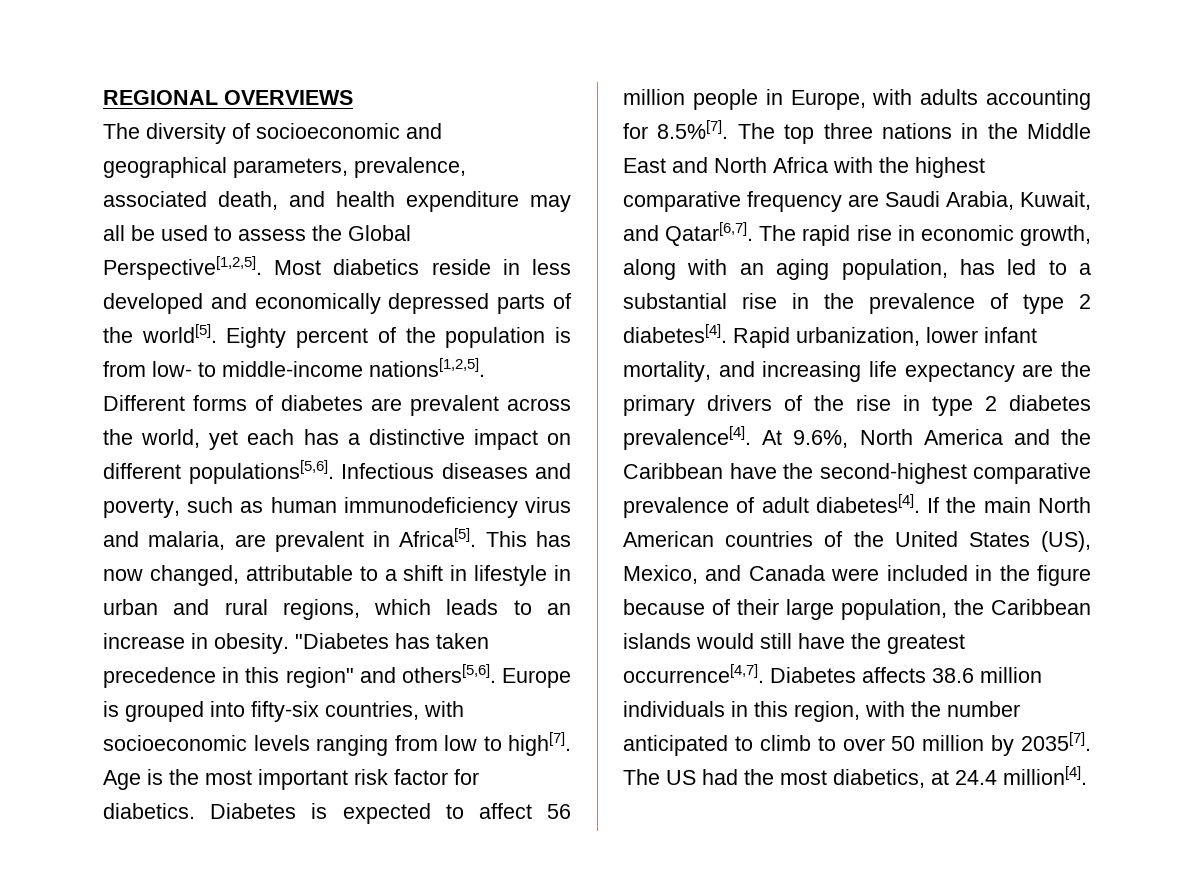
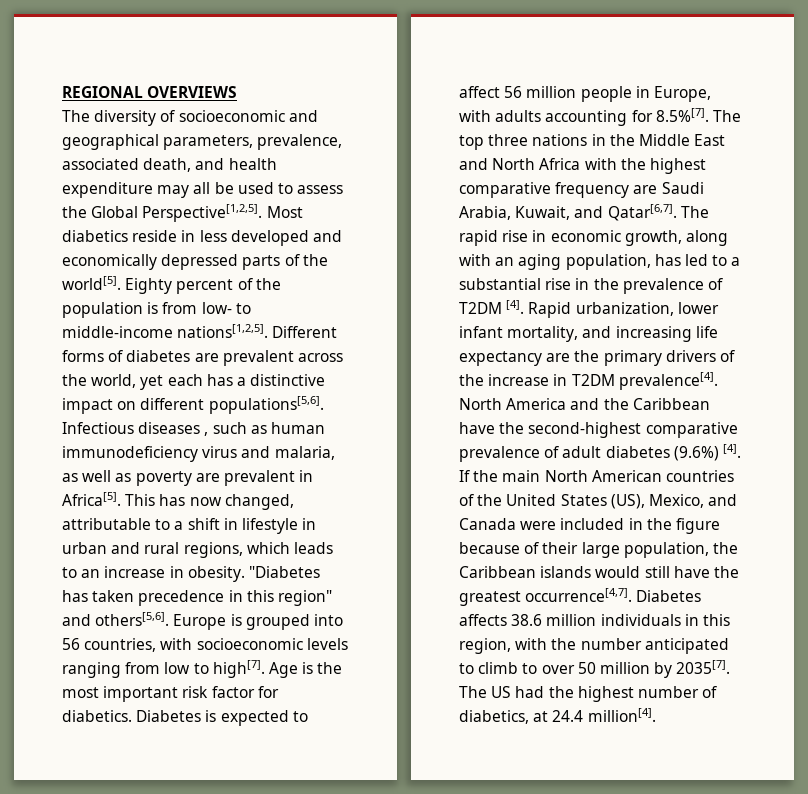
[535,463,571,479] [103,498,180,518] and poverty, -> [204,432,209,436] ,
(226, 540) none -> [62,470,192,486] as well as poverty
[251,701,319,722] fifty-six -> [62,638,80,650] 56
[1023,294,1091,314] [623,324,727,343] type 2 diabetes[4]. -> [459,300,525,314] T2DM [4].
[856,395,1091,416] [623,426,849,450] rise in type 2 diabetes prevalence[4]. At 9.6%, -> [488,372,718,390] increase in T2DM prevalence[4].
[815,494,920,513] diabetes[4]. -> [605,444,741,461] diabetes (9.6%) [4].
[780,770,827,785] most -> [577,686,718,702] highest number of

